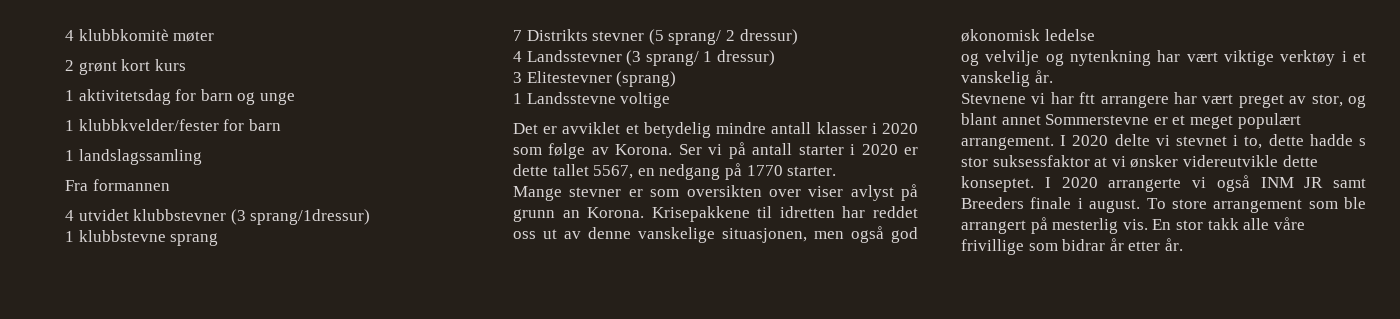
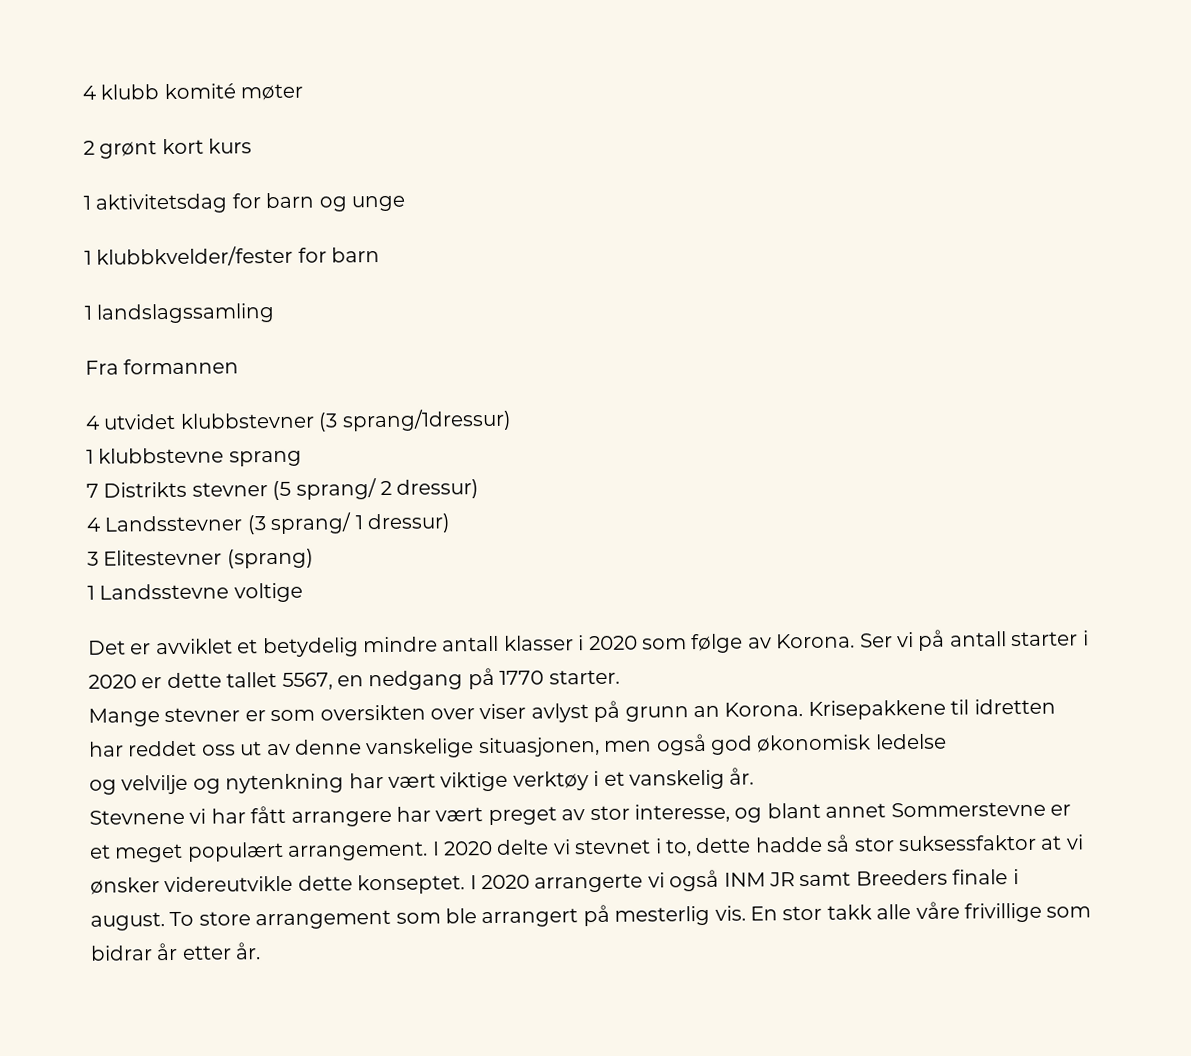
[65,29,169,41] 4 klubbkomitè -> [82,83,236,100] 4 klubb komité
[1079,92,1096,104] ftt -> [250,805,287,824] fått
[1311,94,1343,107] stor, -> [589,803,730,823] stor interesse,
[1359,138,1366,146] s -> [826,834,851,852] så

